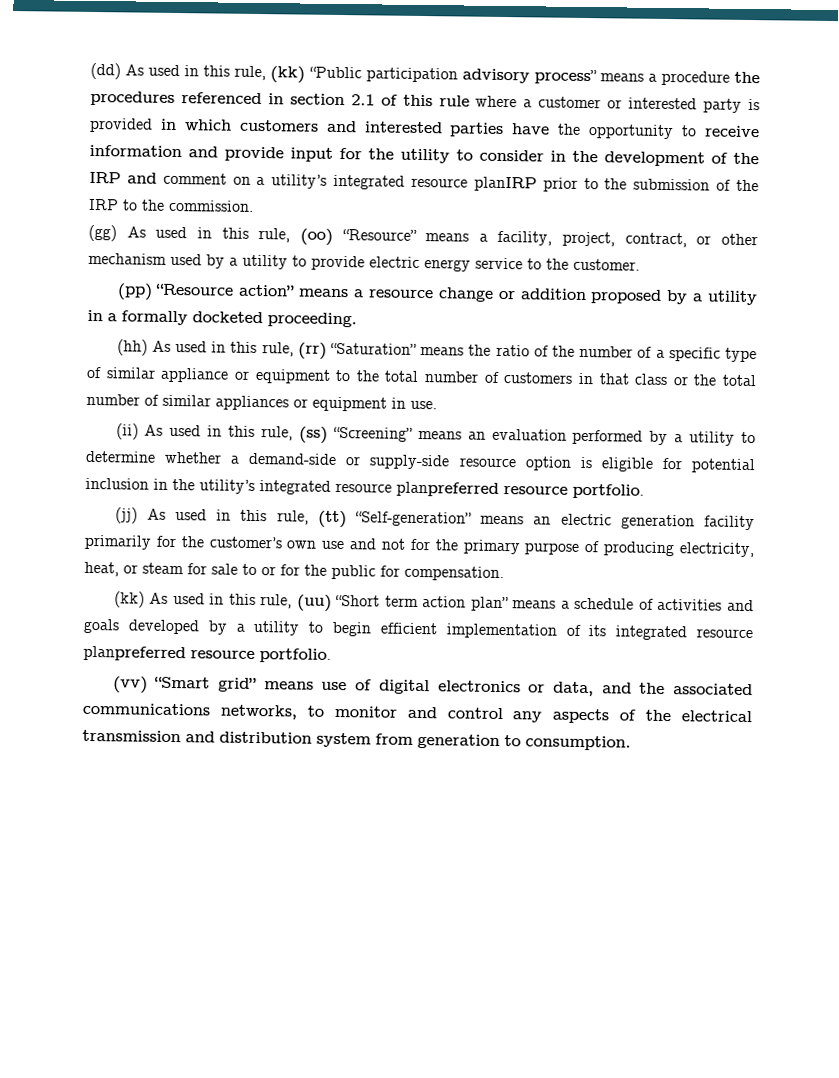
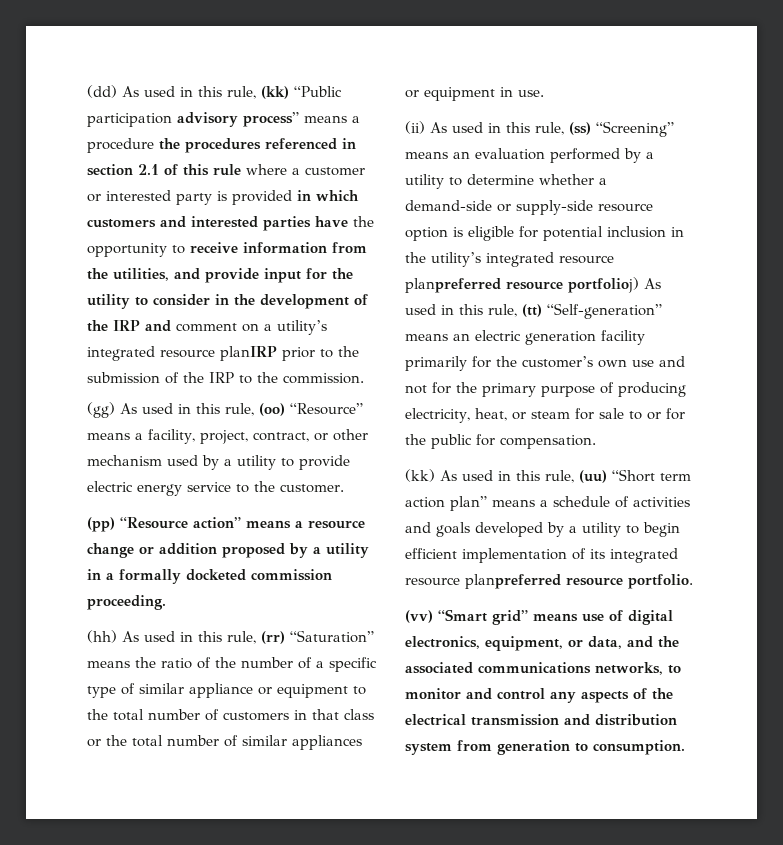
(182, 151) none -> [332,242,367,253] [87,268,169,281] from the utilities,
(263, 317) none -> [251,569,332,581] commission
[572,483,644,499] [114,507,138,524] portfolio. // (jj) -> [568,277,639,293] portfolioj)
[437,680,521,693] electronics -> [405,636,563,651] electronics, equipment,

